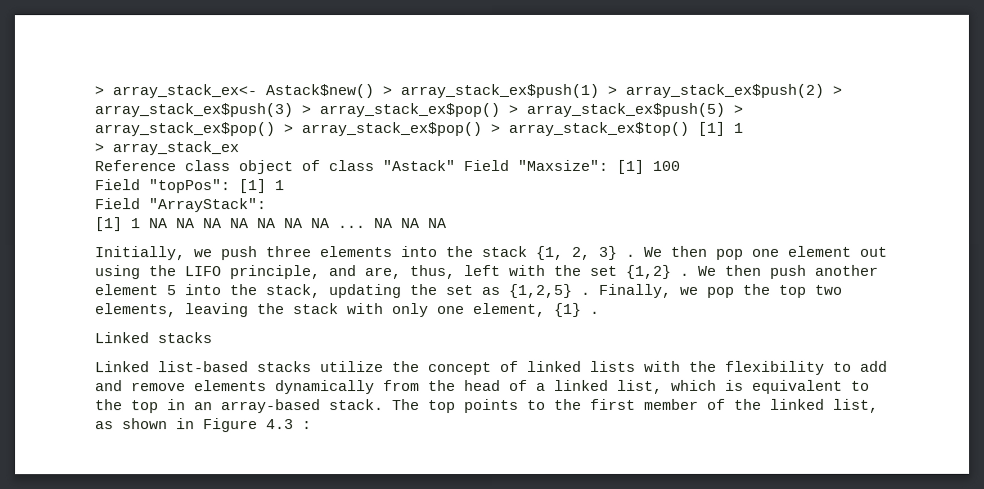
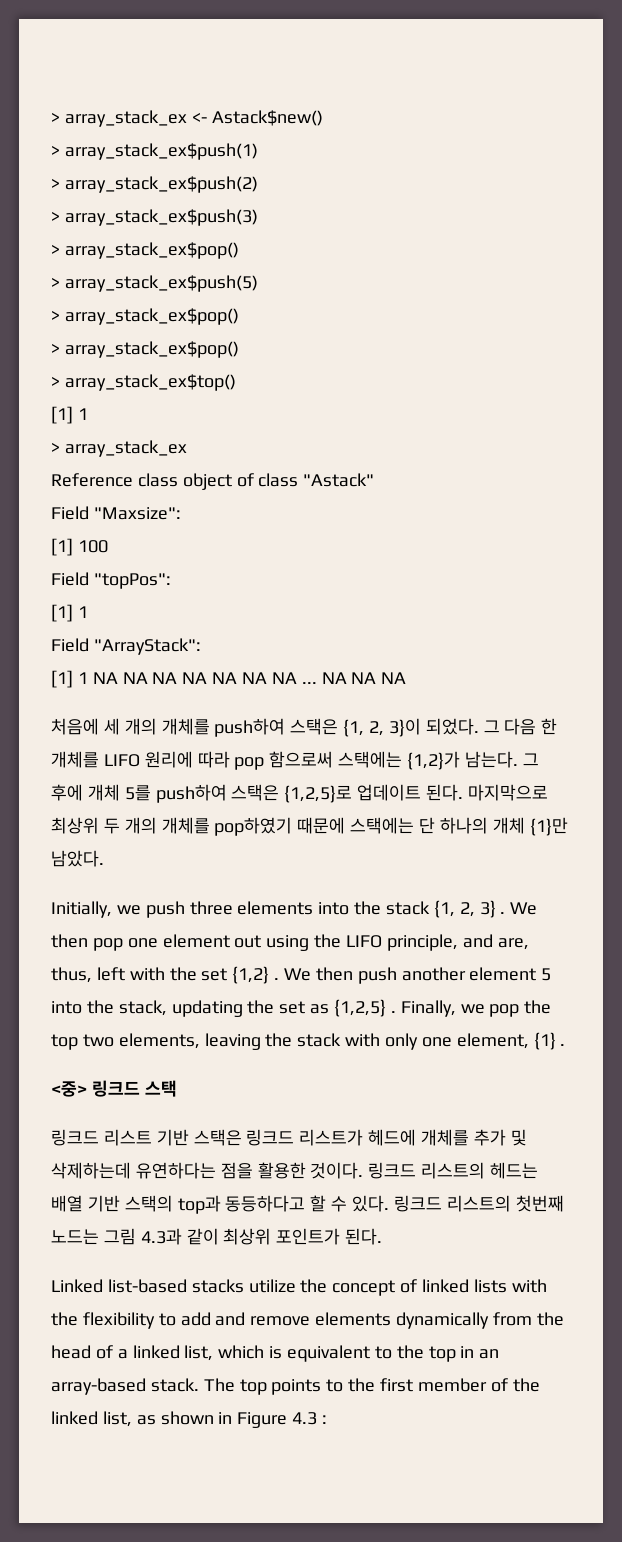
[94,84,257,99] > array_stack_ex<- -> [51,110,207,127] > array_stack_ex <-
(374, 91) none -> (323, 118) //
(599, 91) none -> (258, 151) //
(824, 90) none -> (258, 184) //
[301,102,500,118] > array_stack_ex$pop() -> [51,242,239,259] // > array_stack_ex$pop() //
[733,104,743,114] [94,122,482,137] > array_stack_ex$pop() > array_stack_ex$pop() -> [51,308,239,325] [51,341,239,358] // > array_stack_ex$pop() // > array_stack_ex$pop() //
(689, 128) none -> (236, 382) //
(455, 166) none -> (375, 480) //
(608, 165) none -> (181, 513) //
(230, 186) none -> (171, 581) //
(446, 223) none -> [51,718,558,737] [51,751,539,770] [51,784,548,803] [51,817,568,836] [51,850,104,867] // 처음에 세 개의 개체를 push하여 스택은 {1, 2, 3}이 되었다. 그 다음 한 개체를 LIFO 원리에 따라 pop 함으로써 스택에는 {1,2}가 남는다. 그 후에 개체 5를 push하여 스택은 {1,2,5}로 업데이트 된다. 마지막으로 최상위 두 개의 개체를 pop하였기 때문에 스택에는 단 하나의 개체 {1}만 남았다.
[95,332,213,344] Linked stacks -> [51,1080,177,1097] [51,1129,527,1146] [51,1162,539,1179] [51,1195,564,1214] [51,1228,383,1245] <중> 링크드 스택 // 링크드 리스트 기반 스택은 링크드 리스트가 헤드에 개체를 추가 및 삭제하는데 유연하다는 점을 활용한 것이다. 링크드 리스트의 헤드는 배열 기반 스택의 top과 동등하다고 할 수 있다. 링크드 리스트의 첫번째 노드는 그림 4.3과 같이 최상위 포인트가 된다.

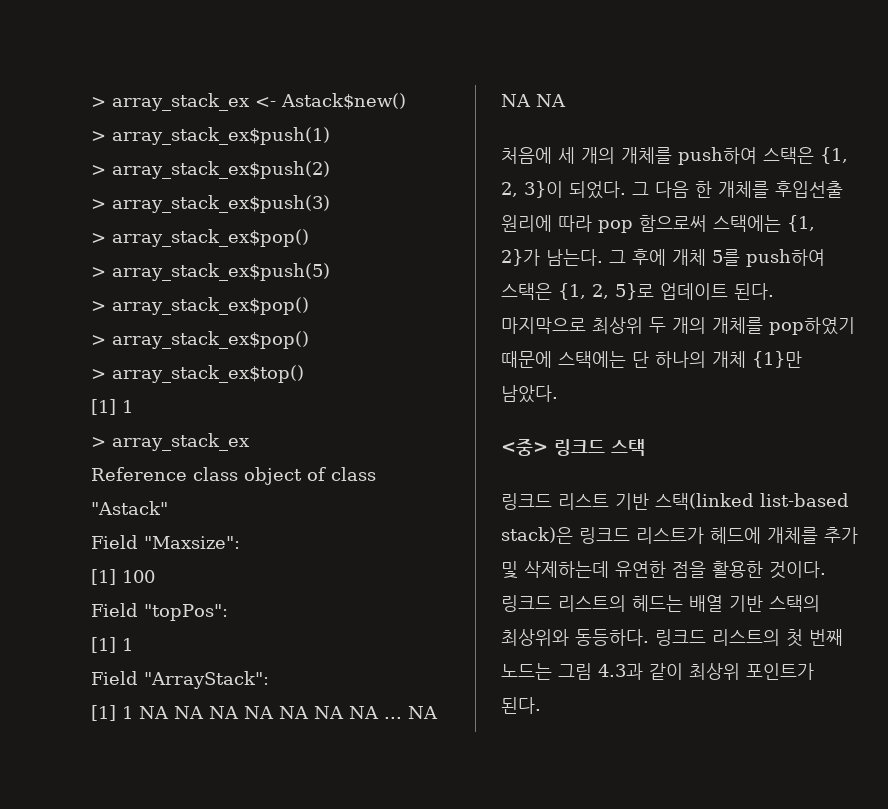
[103,754,140,767] LIFO -> [775,181,843,198] 후입선출
[407,751,461,770] {1,2}가 -> [787,215,815,232] [501,249,540,266] {1, 2}가
[284,785,353,803] {1,2,5}로 -> [558,283,654,300] {1, 2, 5}로
[51,900,538,918] [51,934,529,951] [51,966,552,984] [51,999,552,1017] [51,1032,566,1050] // Initially, we push three elements into the stack {1, 2, 3} . We then pop one element out using the LIFO principle, and are, thus, left with the set {1,2} . We then push another element 5 into the stack, updating the set as {1,2,5} . Finally, we pop the top two elements, leaving the stack with only one element, {1} . -> (558, 394) none
[193,1129,242,1146] 스택은 -> [655,493,849,510] [501,527,573,544] 스택(linked list-based stack)은
[135,1162,216,1179] 유연하다는 -> [615,561,666,578] 유연한
[177,1195,564,1214] top과 동등하다고 할 수 있다. 링크드 리스트의 첫번째 -> [501,629,843,647] 최상위와 동등하다. 링크드 리스트의 첫 번째
[51,1279,547,1296] [51,1312,564,1329] [51,1345,500,1362] [51,1378,540,1395] [51,1411,328,1428] // Linked list-based stacks utilize the concept of linked lists with the flexibility to add and remove elements dynamically from the head of a linked list, which is equivalent to the top in an array-based stack. The top points to the first member of the linked list, as shown in Figure 4.3 : -> (541, 705) none

